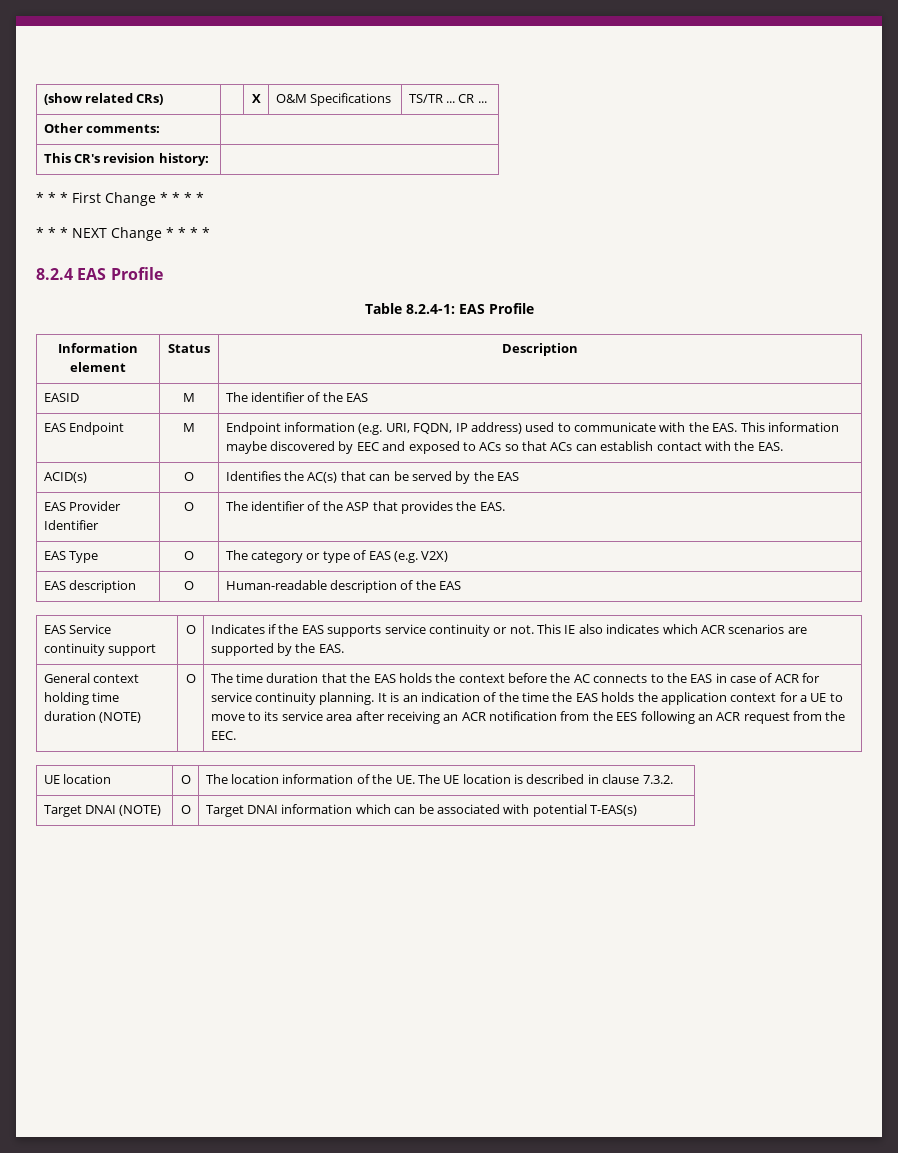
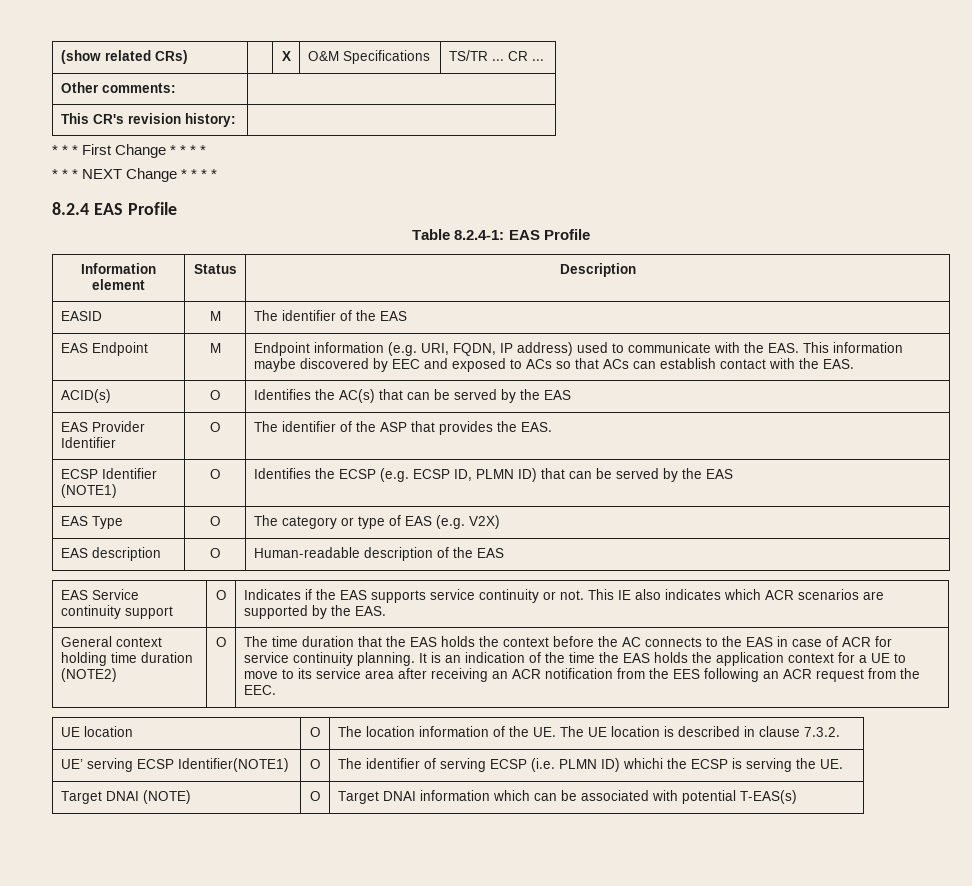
(505, 506) none -> [60,468,157,479] [60,484,117,498] [209,469,221,479] [253,468,733,482] // ECSP Identifier (NOTE1) | O | Identifies the ECSP (e.g. ECSP ID, PLMN ID) that can be served by the EAS
[99,712,142,723] (NOTE) -> [60,668,117,682] (NOTE2)
(673, 779) none -> [60,758,289,772] [309,759,321,769] [337,758,843,772] // UE’ serving ECSP Identifier(NOTE1) | O | The identifier of serving ECSP (i.e. PLMN ID) whichi the ECSP is serving the UE.

